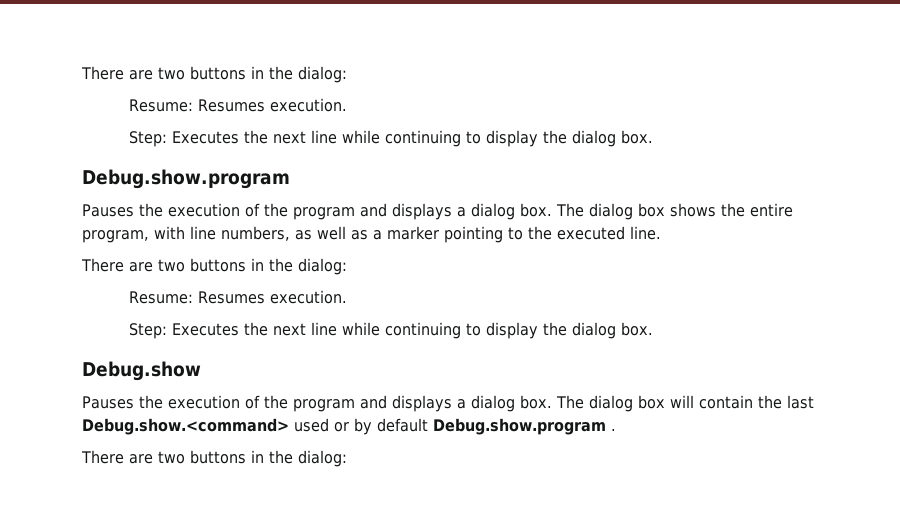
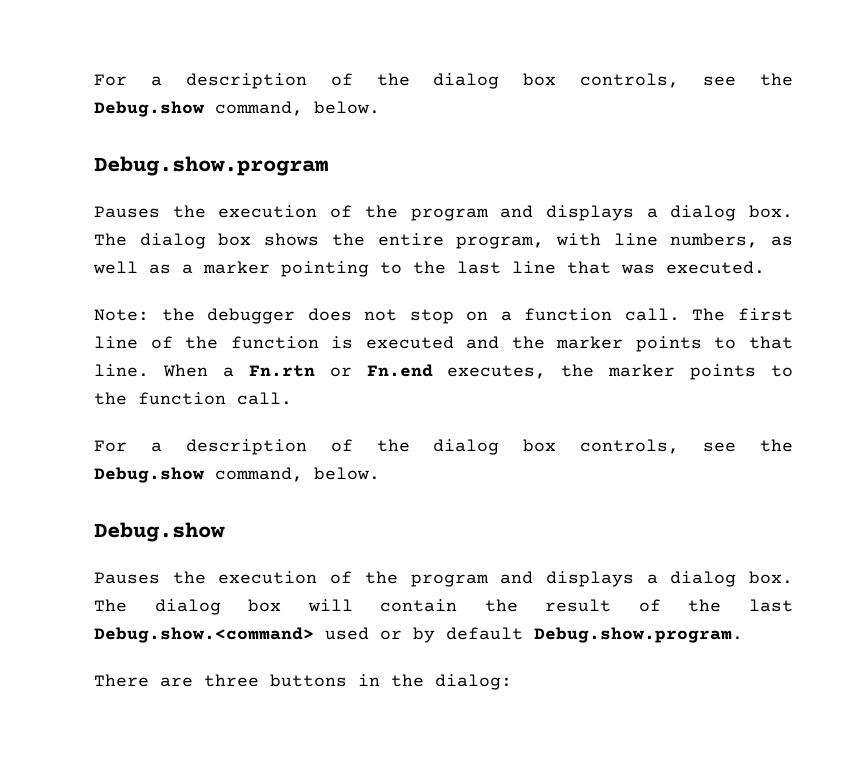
[81,66,347,83] [128,98,347,112] [128,130,653,147] There are two buttons in the dialog: // Resume: Resumes execution. // Step: Executes the next line while continuing to display the dialog box. -> [94,73,794,89] [94,101,380,117] For a description of the dialog box controls, see the Debug.show command, below.
[557,226,661,240] [81,258,347,275] [128,290,347,304] [128,322,653,339] executed line. // There are two buttons in the dialog: // Resume: Resumes execution. // Step: Executes the next line while continuing to display the dialog box. -> [457,261,765,274] [94,308,793,324] [94,336,793,352] [94,364,793,380] [94,392,292,405] [94,439,794,455] [94,467,380,483] last line that was executed. // Note: the debugger does not stop on a function call. The first line of the function is executed and the marker points to that line. When a Fn.rtn or Fn.end executes, the marker points to the function call. // For a description of the dialog box controls, see the Debug.show command, below.
(782, 402) none -> [545,599,722,612] result of the
[432,418,616,435] [81,450,185,464] Debug.show.program . // There are two -> [534,627,743,643] [94,674,259,687] Debug.show.program. // There are three

